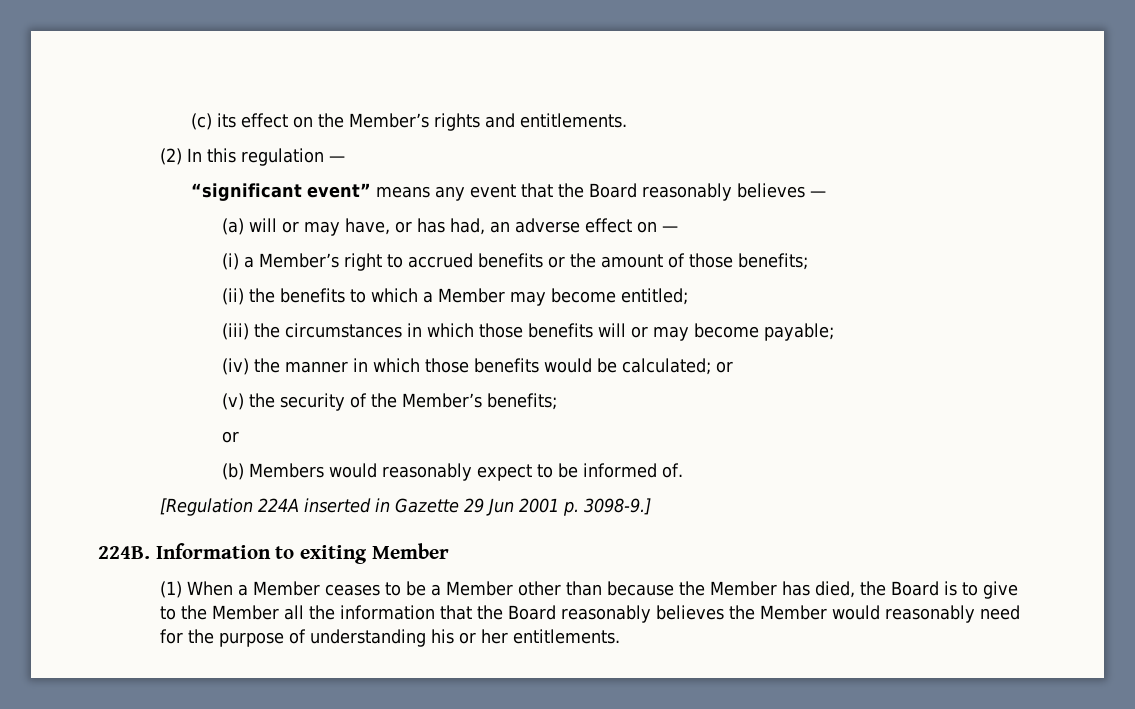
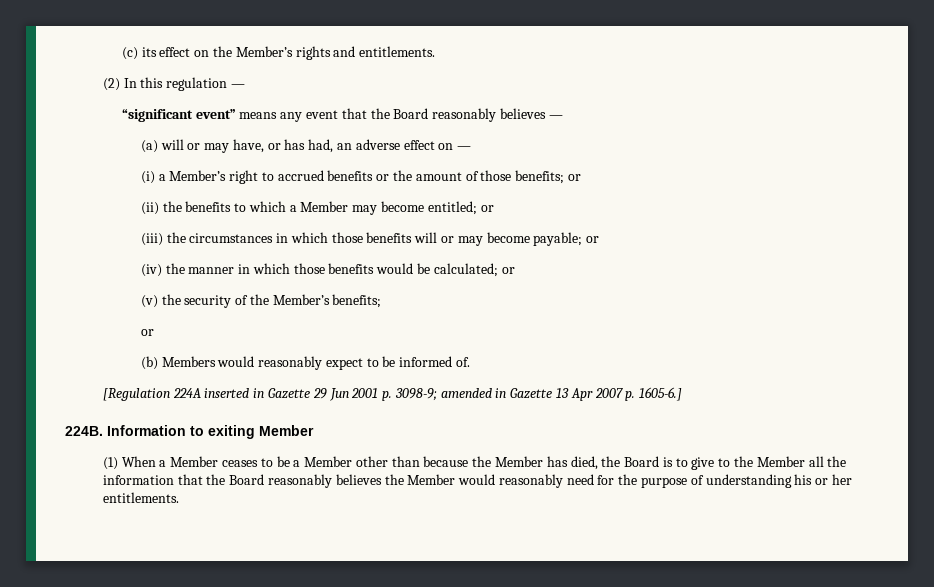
(808, 261) none -> [567,174,581,181] or
(688, 296) none -> [480,205,494,212] or
(834, 332) none -> [586,236,600,243] or
[583,498,651,515] 3098-9.] -> [394,387,683,401] 3098-9; amended in Gazette 13 Apr 2007 p. 1605-6.]

